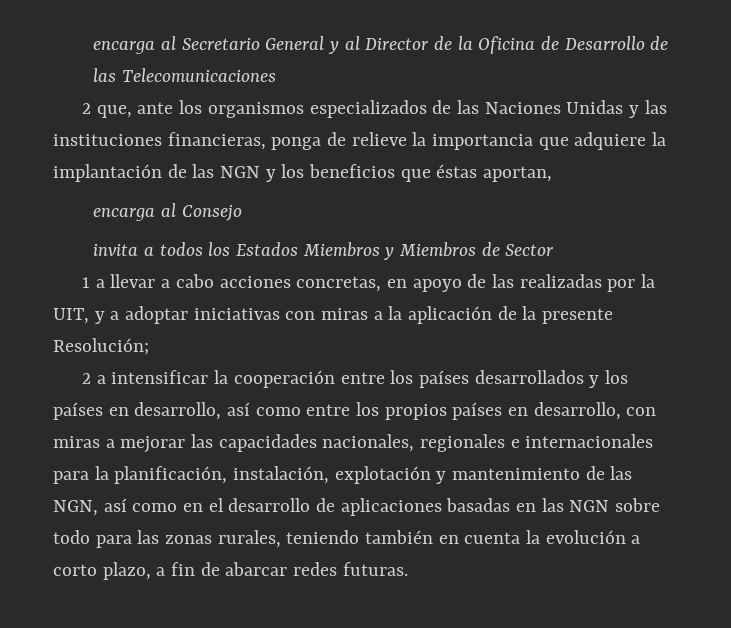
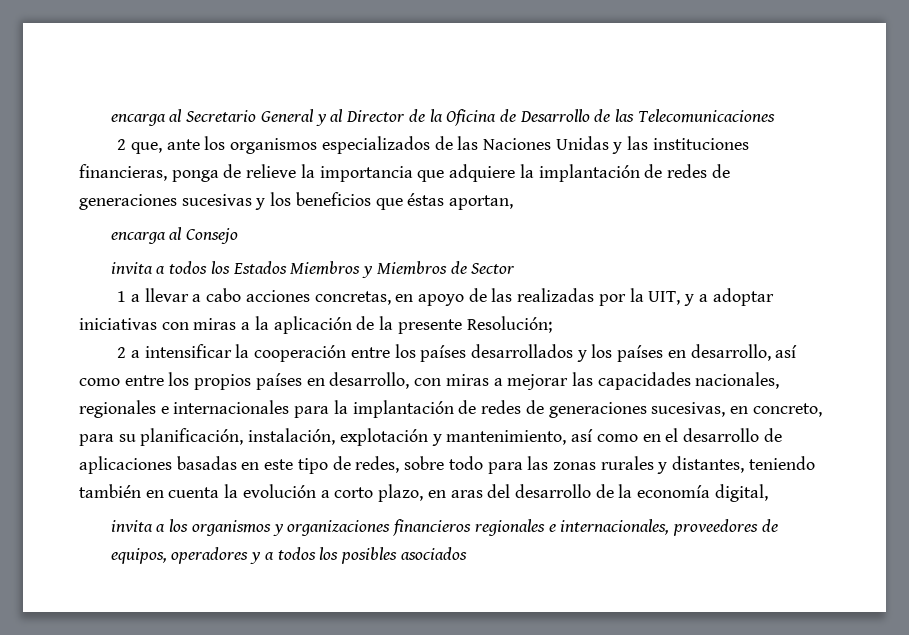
[192,164,261,178] las NGN -> [666,164,730,178] [79,194,252,210] redes de generaciones sucesivas
[114,466,633,484] [53,500,98,516] planificación, instalación, explotación y mantenimiento de las NGN, -> [352,400,822,418] [79,428,567,446] implantación de redes de generaciones sucesivas, en concreto, para su planificación, instalación, explotación y mantenimiento,
[541,498,610,512] las NGN -> [264,456,400,474] este tipo de redes,
[217,530,281,548] rurales, -> [600,456,745,474] rurales y distantes,
[156,562,408,576] a fin de abarcar redes futuras. -> [427,484,768,502] [110,519,778,536] [110,547,467,564] en aras del desarrollo de la economía digital, // invita a los organismos y organizaciones financieros regionales e internacionales, proveedores de equipos, operadores y a todos los posibles asociados

